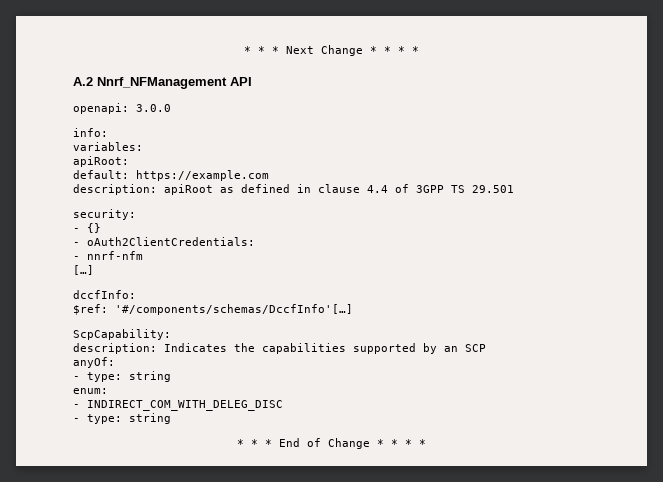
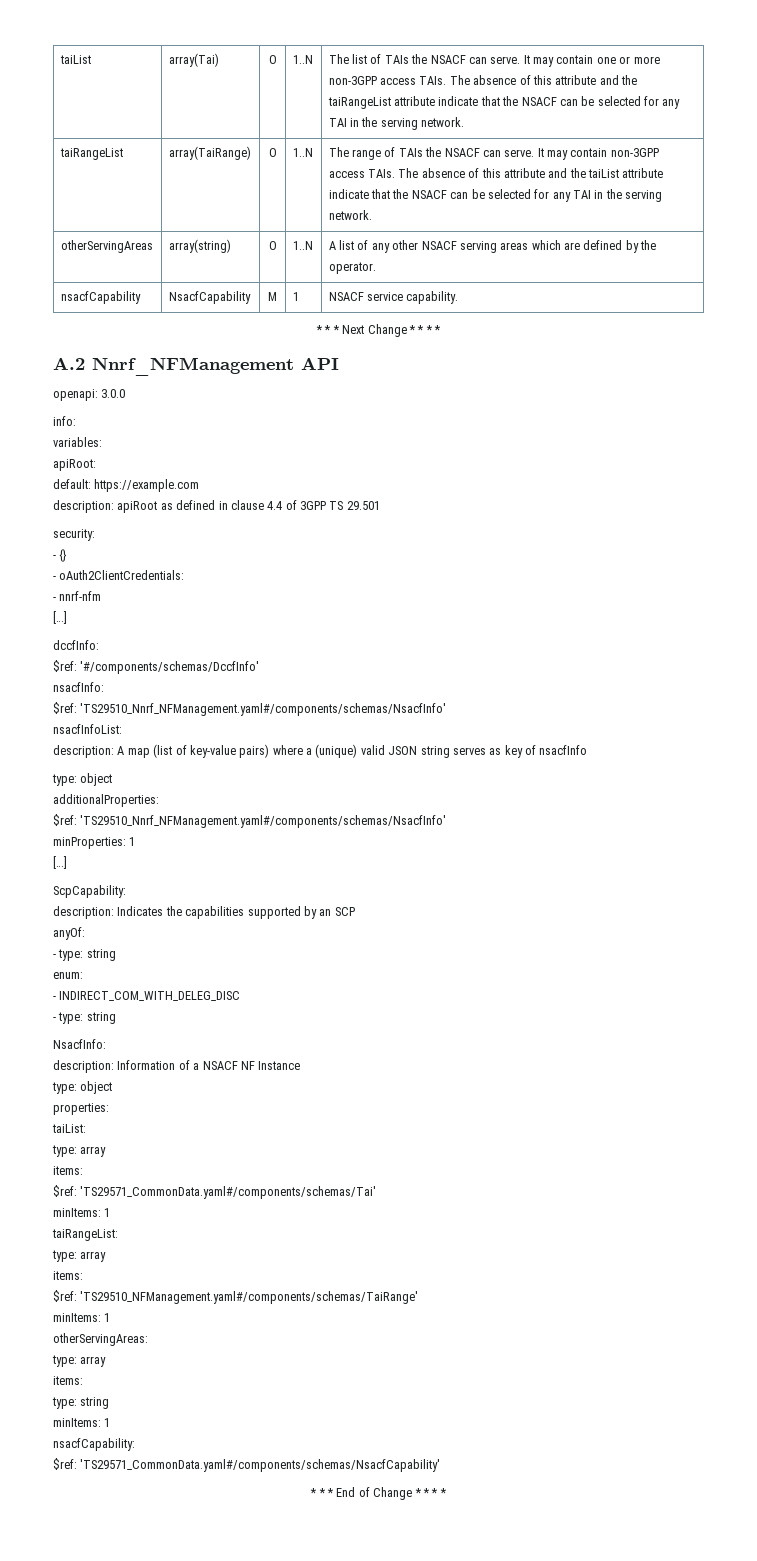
(244, 50) none -> [59,55,91,64] [168,53,219,67] [268,55,277,64] [292,55,313,64] [328,54,660,67] [328,75,638,85] [327,96,681,109] [328,117,465,130] [59,148,123,160] [168,146,251,160] [268,148,277,157] [292,148,313,157] [328,147,659,160] [328,168,664,178] [328,189,663,202] [328,210,372,220] [60,240,153,253] [168,239,231,253] [268,241,277,250] [292,241,313,250] [328,240,657,253] [328,262,376,274] [60,291,141,304] [168,291,251,304] [268,292,277,301] [292,292,299,301] [328,291,459,304] taiList | array(Tai) | O | 1..N | The list of TAIs the NSACF can serve. It may contain one or more non-3GPP access TAIs. The absence of this attribute and the taiRangeList attribute indicate that the NSACF can be selected for any TAI in the serving network. // taiRangeList | array(TaiRange) | O | 1..N | The range of TAIs the NSACF can serve. It may contain non-3GPP access TAIs. The absence of this attribute and the taiList attribute indicate that the NSACF can be selected for any TAI in the serving network. // otherServingAreas | array(string) | O | 1..N | A list of any other NSACF serving areas which are defined by the operator. // nsacfCapability | NsacfCapability | M | 1 | NSACF service capability. //
[115,304,353,315] '#/components/schemas/DccfInfo'[…] -> [80,661,260,674] [53,682,104,692] [53,702,447,716] [53,724,122,734] [53,744,588,758] [52,773,113,786] [53,794,159,807] [53,814,447,828] [53,837,136,849] [53,856,67,869] '#/components/schemas/DccfInfo' // nsacfInfo: // $ref: 'TS29510_Nnrf_NFManagement.yaml#/components/schemas/NsacfInfo' // nsacfInfoList: // description: A map (list of key-value pairs) where a (unique) valid JSON string serves as key of nsacfInfo // type: object // additionalProperties: // $ref: 'TS29510_Nnrf_NFManagement.yaml#/components/schemas/NsacfInfo' // minProperties: 1 // […]
(171, 418) none -> [53,1039,106,1049] [53,1060,301,1073] [52,1081,113,1094] [53,1103,109,1115] [52,1124,86,1133] [52,1145,107,1157] [53,1166,83,1175] [53,1185,377,1199] [53,1208,111,1217] [52,1229,118,1241] [52,1250,107,1262] [53,1271,83,1280] [53,1290,419,1304] [53,1313,111,1322] [53,1333,148,1346] [52,1355,107,1367] [53,1376,83,1385] [52,1397,110,1409] [53,1418,111,1427] [53,1438,135,1451] [53,1458,441,1472] // NsacfInfo: // description: Information of a NSACF NF Instance // type: object // properties: // taiList: // type: array // items: // $ref: 'TS29571_CommonData.yaml#/components/schemas/Tai' // minItems: 1 // taiRangeList: // type: array // items: // $ref: 'TS29510_NFManagement.yaml#/components/schemas/TaiRange' // minItems: 1 // otherServingAreas: // type: array // items: // type: string // minItems: 1 // nsacfCapability: // $ref: 'TS29571_CommonData.yaml#/components/schemas/NsacfCapability'

